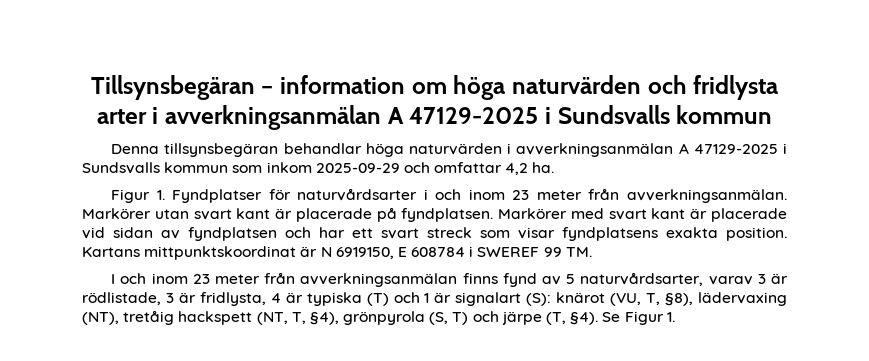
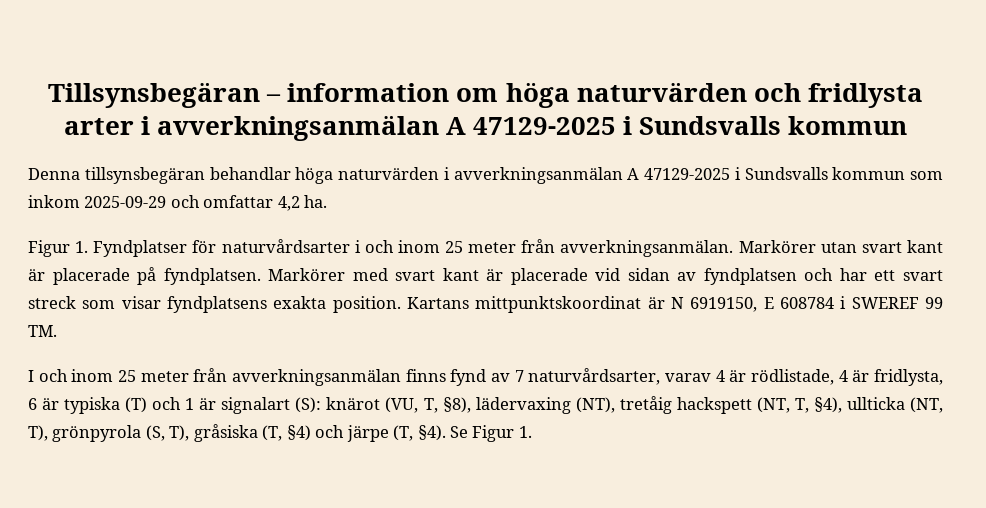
[512,190,530,200] 23 -> [445,241,464,253] 25
[192,274,210,284] 23 -> [117,370,136,382] 25
[566,274,576,284] 5 -> [514,370,524,382] 7
[757,274,766,284] 3 -> [715,370,725,382] 4
[165,293,174,303] 3 -> [838,370,848,382] 4
[270,293,281,303] 4 -> [28,398,37,410] 6
[343,311,469,325] grönpyrola (S, T) -> [846,397,943,413] [28,424,311,442] ullticka (NT, T), grönpyrola (S, T), gråsiska (T, §4)

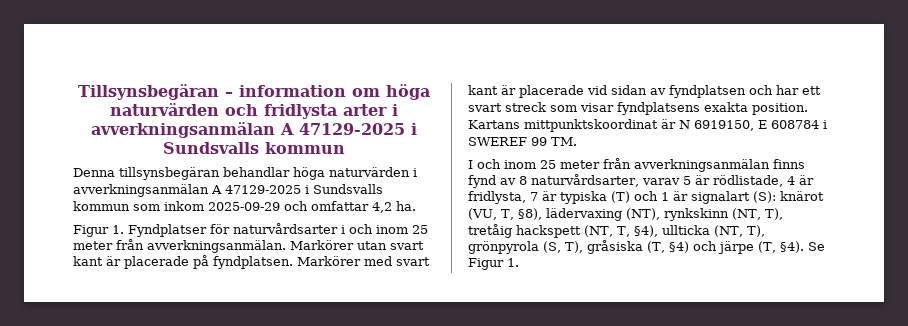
[514,370,524,382] 7 -> [519,176,527,185] 8
[715,370,725,382] 4 -> [682,176,691,185] 5
[28,398,37,410] 6 -> [530,192,538,201] 7
(615, 405) none -> [663,208,783,221] rynkskinn (NT, T),

